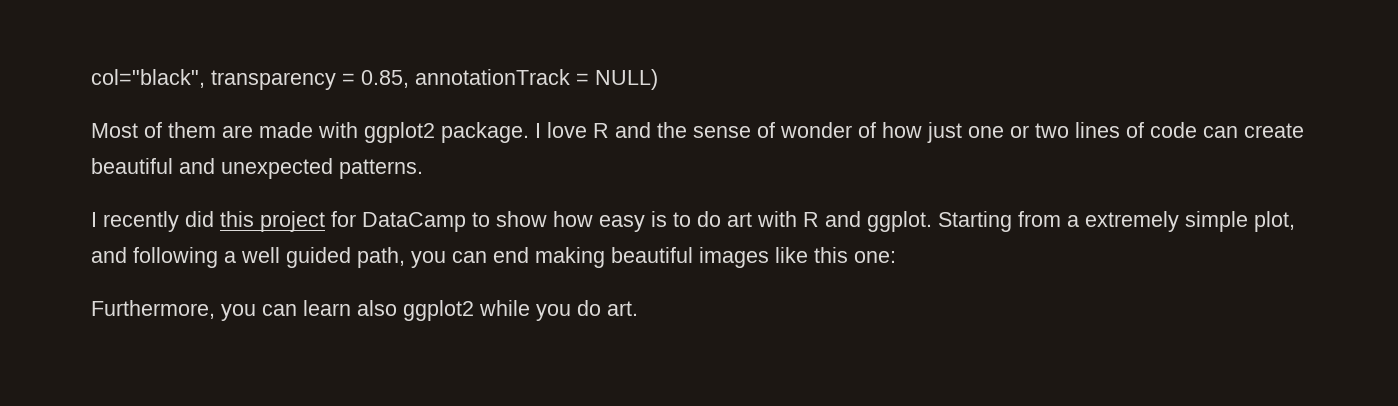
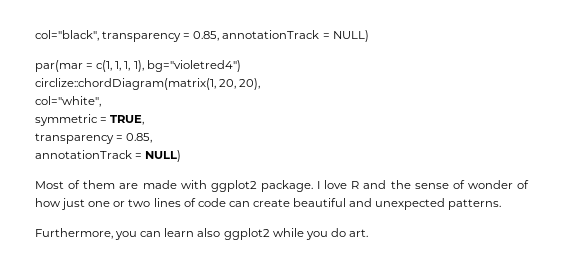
(658, 79) none -> [35,60,241,72] [35,78,261,90] [35,96,101,107] [35,114,145,126] [35,133,153,144] [35,150,182,162] // par(mar = c(1, 1, 1, 1), bg="violetred4") // circlize::chordDiagram(matrix(1, 20, 20), // col="white", // symmetric = TRUE, // transparency = 0.85, // annotationTrack = NULL)
[91,211,1295,232] [91,247,896,268] // I recently did this project for DataCamp to show how easy is to do art with R and ggplot. Starting from a extremely simple plot, and following a well guided path, you can end making beautiful images like this one: -> (502, 204) none

